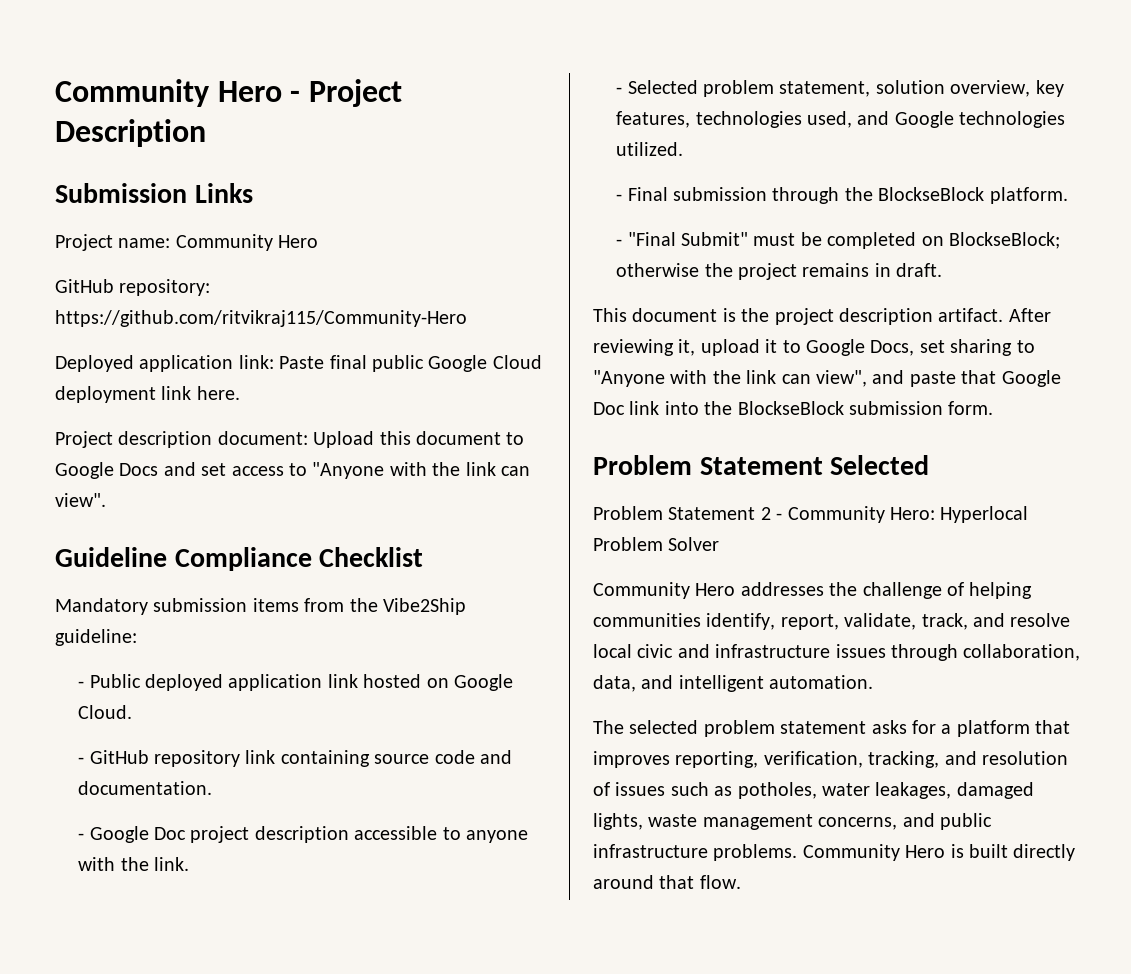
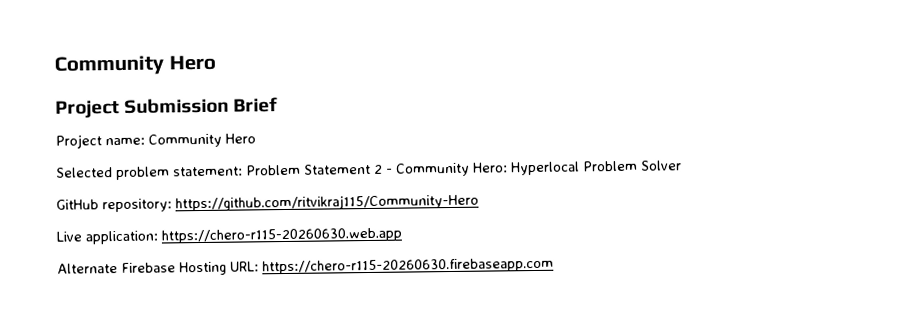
[55,79,402,107] [55,119,206,147] [55,183,253,203] Community Hero - Project Description // Submission Links -> [54,54,216,76] [55,97,279,119] Community Hero // Project Submission Brief
[55,279,211,296] [55,310,467,327] [55,355,542,372] [55,386,240,403] [55,431,525,448] [55,462,530,479] [55,493,106,507] [55,547,424,571] [55,598,466,615] [55,629,137,646] [78,674,514,691] [78,705,133,719] [78,750,513,767] [78,781,213,795] [78,826,529,843] [78,857,190,871] [616,80,1064,97] [616,111,1066,128] [616,142,684,156] [616,187,1068,204] [616,232,1061,249] [616,263,943,280] [593,308,1051,325] [593,339,1035,356] [593,370,1061,387] [593,401,994,415] [593,455,930,475] GitHub repository: https://github.com/ritvikraj115/Community-Hero // Deployed application link: Paste final public Google Cloud deployment link here. // Project description document: Upload this document to Google Docs and set access to "Anyone with the link can view". // Guideline Compliance Checklist // Mandatory submission items from the Vibe2Ship guideline: // - Public deployed application link hosted on Google Cloud. // - GitHub repository link containing source code and documentation. // - Google Doc project description accessible to anyone with the link. // - Selected problem statement, solution overview, key features, technologies used, and Google technologies utilized. // - Final submission through the BlockseBlock platform. // - "Final Submit" must be completed on BlockseBlock; otherwise the project remains in draft. // This document is the project description artifact. After reviewing it, upload it to Google Docs, set sharing to "Anyone with the link can view", and paste that Google Doc link into the BlockseBlock submission form. // Problem Statement Selected // -> [56,166,243,181] Selected problem statement:
[593,582,1033,599] [593,613,1071,630] [593,644,1081,661] [593,675,874,692] [593,720,1071,737] [593,751,1068,768] [593,782,1034,799] [593,813,992,830] [593,844,1076,861] [593,875,741,889] Community Hero addresses the challenge of helping communities identify, report, validate, track, and resolve local civic and infrastructure issues through collaboration, data, and intelligent automation. // The selected problem statement asks for a platform that improves reporting, verification, tracking, and resolution of issues such as potholes, water leakages, damaged lights, waste management concerns, and public infrastructure problems. Community Hero is built directly around that flow. -> [56,193,479,213] [56,227,402,245] [57,257,554,276] GitHub repository: https://github.com/ritvikraj115/Community-Hero // Live application: https://chero-r115-20260630.web.app // Alternate Firebase Hosting URL: https://chero-r115-20260630.firebaseapp.com

